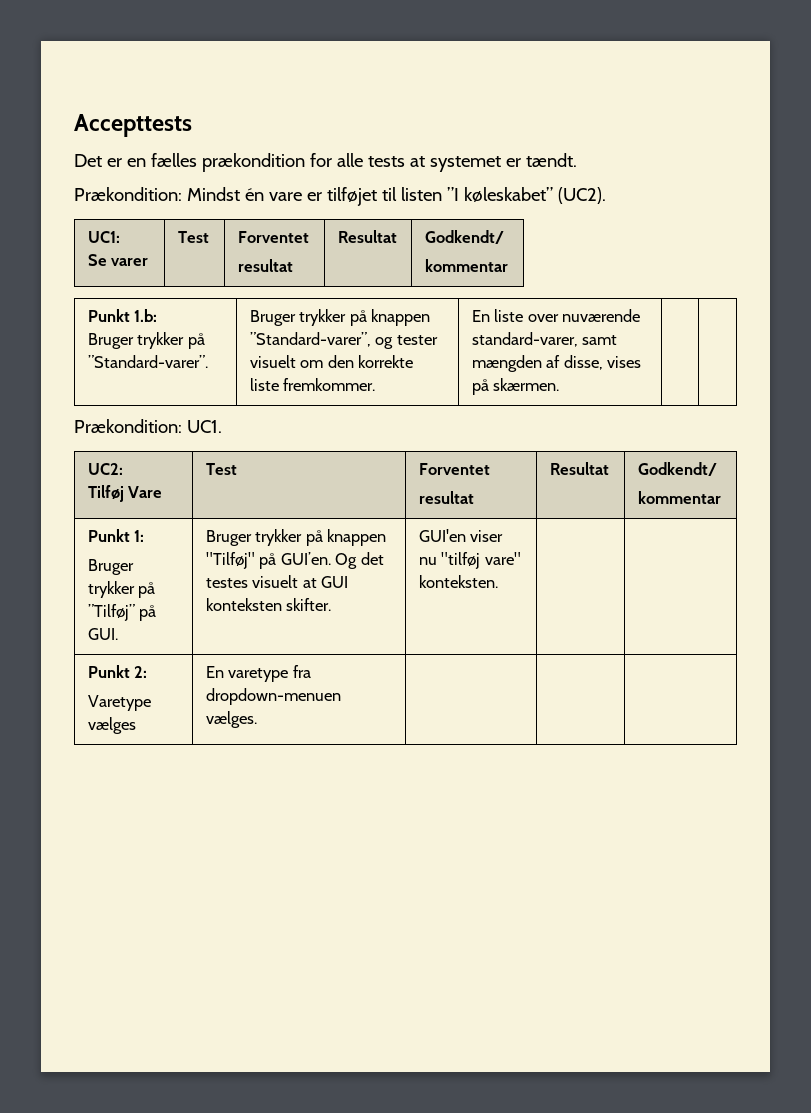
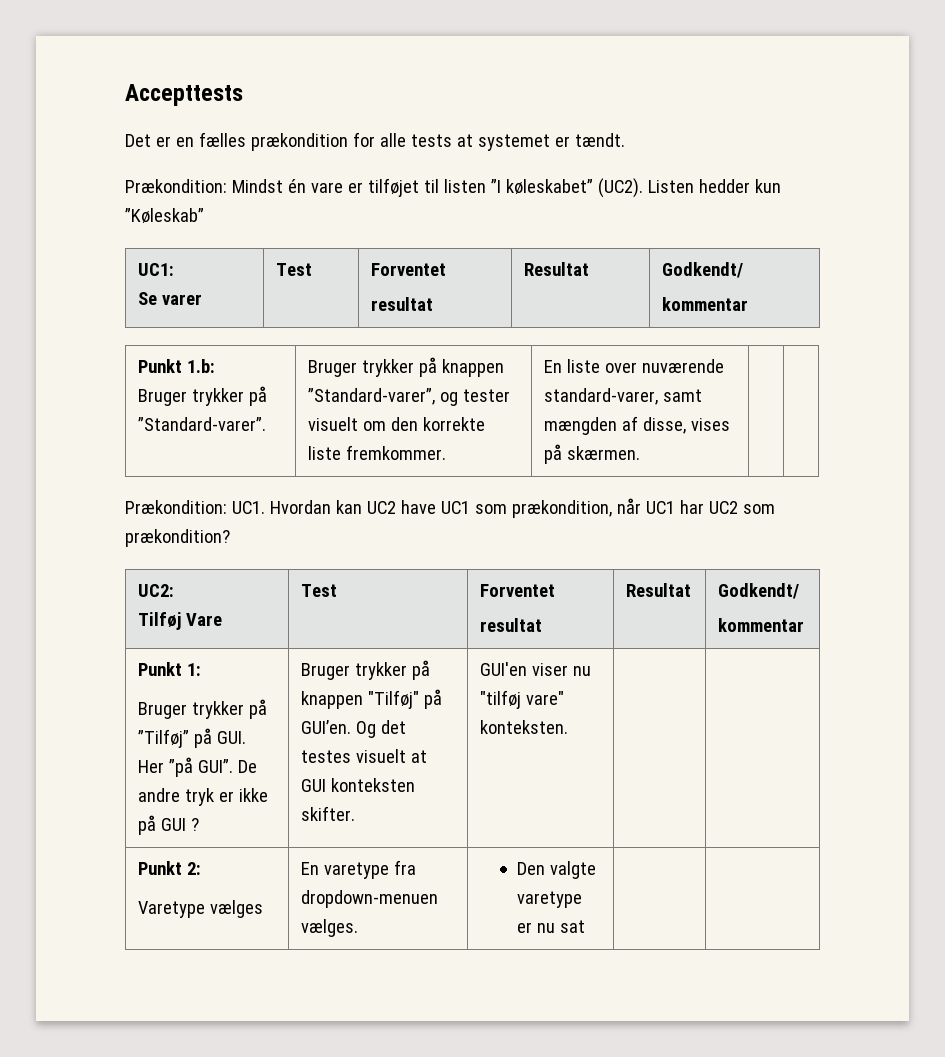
(606, 195) none -> [647,179,781,193] [125,208,204,223] Listen hedder kun ”Køleskab”
(222, 426) none -> [269,498,775,518] [125,529,230,547] Hvordan kan UC2 have UC1 som prækondition, når UC1 har UC2 som prækondition?
(118, 634) none -> [138,757,257,777] [138,788,268,806] [138,815,199,835] Her ”på GUI”. De andre tryk er ikke på GUI ?
(257, 719) none -> [516,861,596,879] [516,891,582,908] [516,920,585,933] Den valgte varetype er nu sat

